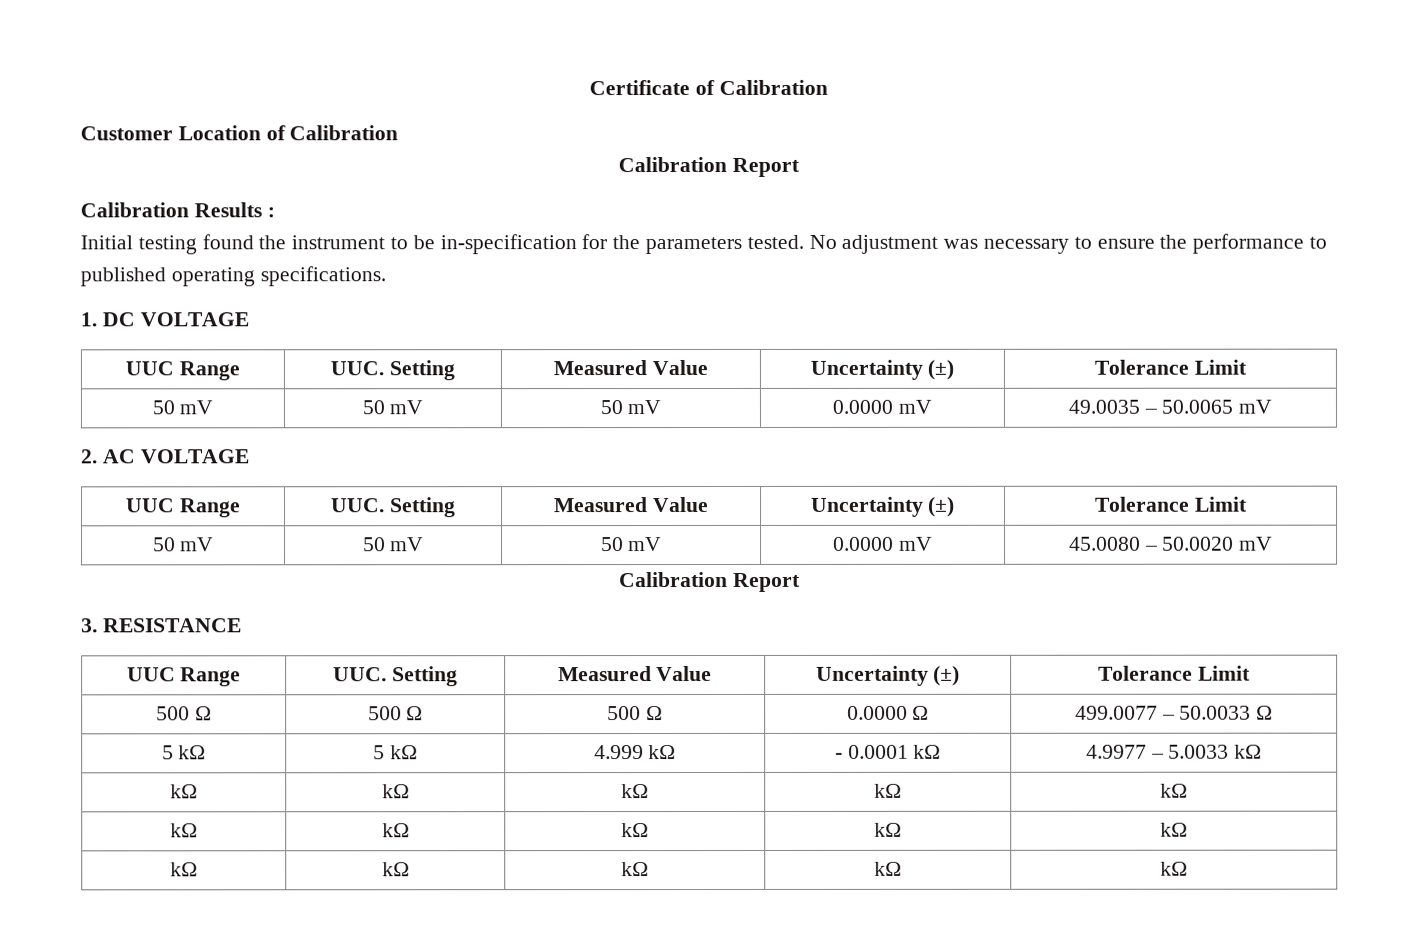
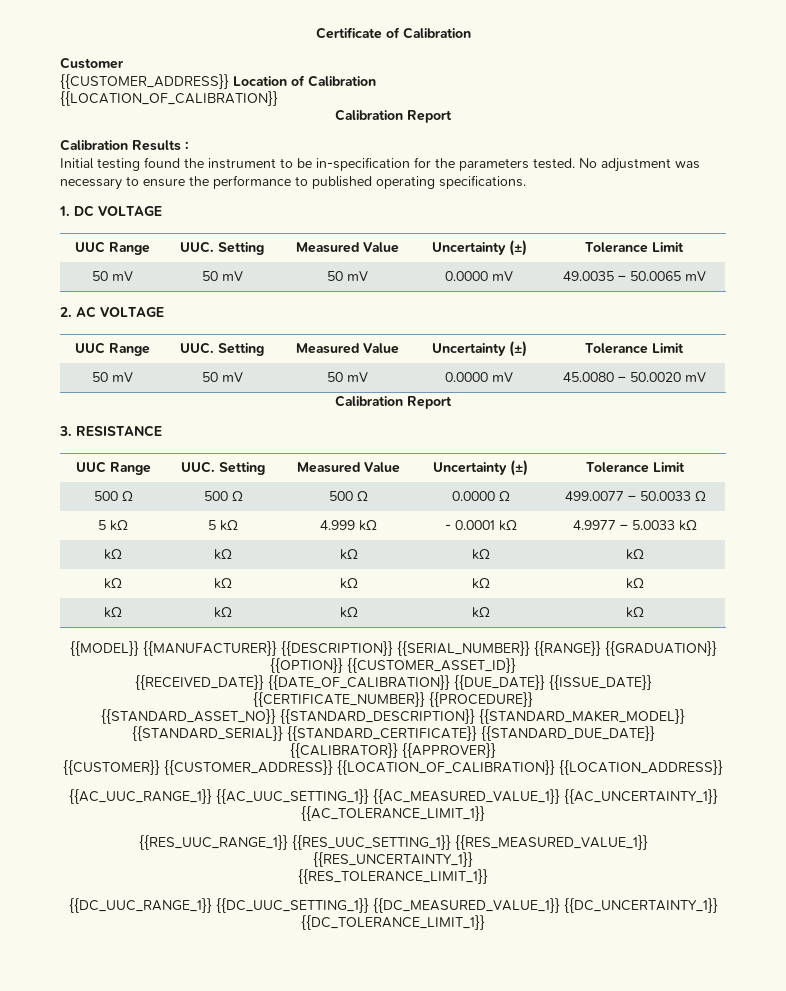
(173, 133) none -> [60,74,229,89] // {{CUSTOMER_ADDRESS}}
(399, 133) none -> [60,91,278,106] // {{LOCATION_OF_CALIBRATION}}
(1188, 868) none -> [69,641,717,656] [270,658,516,673] [134,675,652,690] [253,692,533,707] [101,709,685,724] [131,726,655,741] [290,743,496,758] [63,760,723,775] [68,789,718,804] [301,806,485,821] [138,835,648,850] [313,852,473,867] [298,869,488,884] [68,898,718,913] [301,915,485,930] // {{MODEL}} {{MANUFACTURER}} {{DESCRIPTION}} {{SERIAL_NUMBER}} {{RANGE}} {{GRADUATION}} {{OPTION}} {{CUSTOMER_ASSET_ID}} // {{RECEIVED_DATE}} {{DATE_OF_CALIBRATION}} {{DUE_DATE}} {{ISSUE_DATE}} {{CERTIFICATE_NUMBER}} {{PROCEDURE}} // {{STANDARD_ASSET_NO}} {{STANDARD_DESCRIPTION}} {{STANDARD_MAKER_MODEL}} {{STANDARD_SERIAL}} {{STANDARD_CERTIFICATE}} {{STANDARD_DUE_DATE}} // {{CALIBRATOR}} {{APPROVER}} // {{CUSTOMER}} {{CUSTOMER_ADDRESS}} {{LOCATION_OF_CALIBRATION}} {{LOCATION_ADDRESS}} // {{AC_UUC_RANGE_1}} {{AC_UUC_SETTING_1}} {{AC_MEASURED_VALUE_1}} {{AC_UNCERTAINTY_1}} {{AC_TOLERANCE_LIMIT_1}} // {{RES_UUC_RANGE_1}} {{RES_UUC_SETTING_1}} {{RES_MEASURED_VALUE_1}} {{RES_UNCERTAINTY_1}} // {{RES_TOLERANCE_LIMIT_1}} // {{DC_UUC_RANGE_1}} {{DC_UUC_SETTING_1}} {{DC_MEASURED_VALUE_1}} {{DC_UNCERTAINTY_1}} {{DC_TOLERANCE_LIMIT_1}}

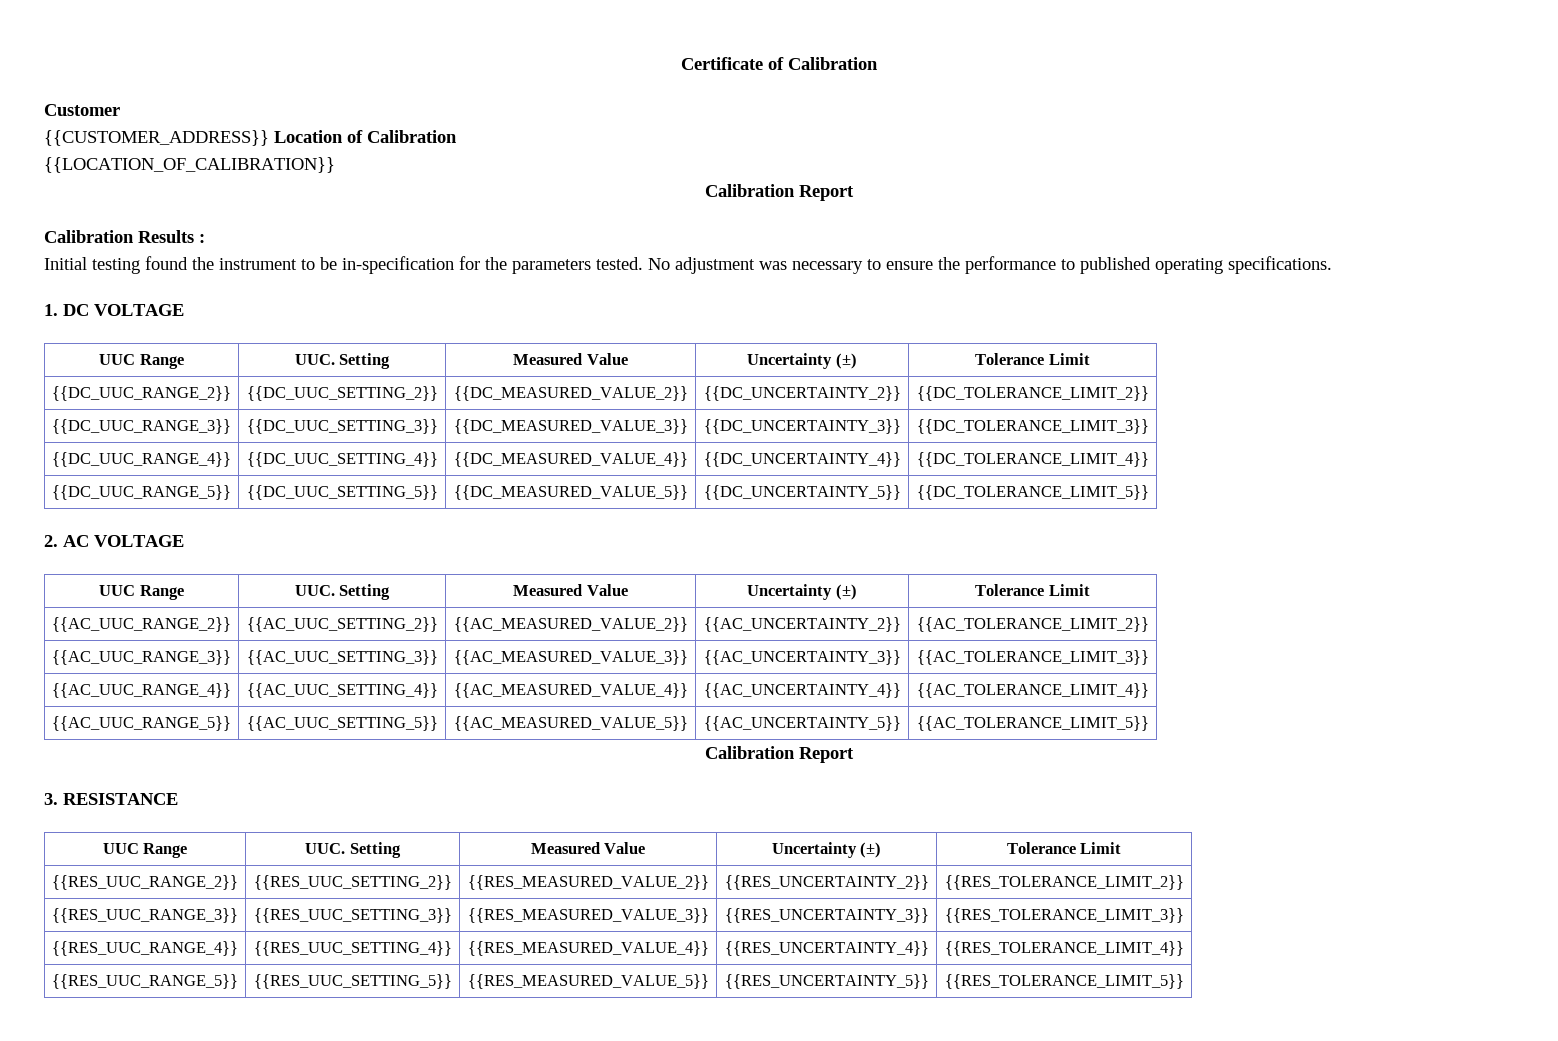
[92,271,133,281] [201,271,243,281] [327,271,369,281] [445,271,513,281] [562,271,706,281] 50 mV | 50 mV | 50 mV | 0.0000 mV | 49.0035 – 50.0065 mV -> [52,386,231,401] [246,386,438,401] [453,386,688,401] [703,386,901,401] [916,386,1149,401] [52,419,231,434] [246,419,438,434] [453,419,688,434] [703,419,901,434] [916,419,1149,434] [52,452,231,467] [246,452,438,467] [453,452,688,467] [703,452,901,467] [916,452,1149,467] [52,485,231,500] [246,485,438,500] [453,485,688,500] [703,485,901,500] [916,485,1149,500] {{DC_UUC_RANGE_2}} | {{DC_UUC_SETTING_2}} | {{DC_MEASURED_VALUE_2}} | {{DC_UNCERTAINTY_2}} | {{DC_TOLERANCE_LIMIT_2}} // {{DC_UUC_RANGE_3}} | {{DC_UUC_SETTING_3}} | {{DC_MEASURED_VALUE_3}} | {{DC_UNCERTAINTY_3}} | {{DC_TOLERANCE_LIMIT_3}} // {{DC_UUC_RANGE_4}} | {{DC_UUC_SETTING_4}} | {{DC_MEASURED_VALUE_4}} | {{DC_UNCERTAINTY_4}} | {{DC_TOLERANCE_LIMIT_4}} // {{DC_UUC_RANGE_5}} | {{DC_UUC_SETTING_5}} | {{DC_MEASURED_VALUE_5}} | {{DC_UNCERTAINTY_5}} | {{DC_TOLERANCE_LIMIT_5}}
[92,372,133,382] [201,372,243,382] [327,372,369,382] [445,372,513,382] [562,372,706,382] 50 mV | 50 mV | 50 mV | 0.0000 mV | 45.0080 – 50.0020 mV -> [52,617,231,632] [246,617,438,632] [453,617,688,632] [703,617,901,632] [916,617,1149,632] [52,650,231,665] [246,650,438,665] [453,650,688,665] [703,650,901,665] [916,650,1149,665] [52,683,231,698] [246,683,438,698] [453,683,688,698] [703,683,901,698] [916,683,1149,698] [52,716,231,731] [246,716,438,731] [453,716,688,731] [703,716,901,731] [916,716,1149,731] {{AC_UUC_RANGE_2}} | {{AC_UUC_SETTING_2}} | {{AC_MEASURED_VALUE_2}} | {{AC_UNCERTAINTY_2}} | {{AC_TOLERANCE_LIMIT_2}} // {{AC_UUC_RANGE_3}} | {{AC_UUC_SETTING_3}} | {{AC_MEASURED_VALUE_3}} | {{AC_UNCERTAINTY_3}} | {{AC_TOLERANCE_LIMIT_3}} // {{AC_UUC_RANGE_4}} | {{AC_UUC_SETTING_4}} | {{AC_MEASURED_VALUE_4}} | {{AC_UNCERTAINTY_4}} | {{AC_TOLERANCE_LIMIT_4}} // {{AC_UUC_RANGE_5}} | {{AC_UUC_SETTING_5}} | {{AC_MEASURED_VALUE_5}} | {{AC_UNCERTAINTY_5}} | {{AC_TOLERANCE_LIMIT_5}}
[93,491,133,501] [203,491,243,501] [329,491,369,501] [451,491,510,501] [564,491,706,501] [98,520,128,531] [208,520,238,531] [320,520,378,531] [444,520,517,531] [573,520,697,531] [104,549,122,560] [214,549,232,560] [339,549,358,560] [471,549,490,560] [626,549,644,560] [104,578,122,589] [214,578,232,589] [339,578,358,589] [471,578,490,589] [626,578,644,589] [104,607,122,618] [214,607,232,618] [339,607,358,618] [471,607,490,618] [626,607,644,618] [69,641,717,656] [270,658,516,673] [134,675,652,690] [253,692,533,707] [101,709,685,724] [131,726,655,741] [290,743,496,758] [63,760,723,775] [68,789,718,804] [301,806,485,821] [138,835,648,850] [313,852,473,867] [298,869,488,884] [68,898,718,913] [301,915,485,930] 500 Ω | 500 Ω | 500 Ω | 0.0000 Ω | 499.0077 – 50.0033 Ω // 5 kΩ | 5 kΩ | 4.999 kΩ | - 0.0001 kΩ | 4.9977 – 5.0033 kΩ // kΩ | kΩ | kΩ | kΩ | kΩ // kΩ | kΩ | kΩ | kΩ | kΩ // kΩ | kΩ | kΩ | kΩ | kΩ // {{MODEL}} {{MANUFACTURER}} {{DESCRIPTION}} {{SERIAL_NUMBER}} {{RANGE}} {{GRADUATION}} {{OPTION}} {{CUSTOMER_ASSET_ID}} // {{RECEIVED_DATE}} {{DATE_OF_CALIBRATION}} {{DUE_DATE}} {{ISSUE_DATE}} {{CERTIFICATE_NUMBER}} {{PROCEDURE}} // {{STANDARD_ASSET_NO}} {{STANDARD_DESCRIPTION}} {{STANDARD_MAKER_MODEL}} {{STANDARD_SERIAL}} {{STANDARD_CERTIFICATE}} {{STANDARD_DUE_DATE}} // {{CALIBRATOR}} {{APPROVER}} // {{CUSTOMER}} {{CUSTOMER_ADDRESS}} {{LOCATION_OF_CALIBRATION}} {{LOCATION_ADDRESS}} // {{AC_UUC_RANGE_1}} {{AC_UUC_SETTING_1}} {{AC_MEASURED_VALUE_1}} {{AC_UNCERTAINTY_1}} {{AC_TOLERANCE_LIMIT_1}} // {{RES_UUC_RANGE_1}} {{RES_UUC_SETTING_1}} {{RES_MEASURED_VALUE_1}} {{RES_UNCERTAINTY_1}} // {{RES_TOLERANCE_LIMIT_1}} // {{DC_UUC_RANGE_1}} {{DC_UUC_SETTING_1}} {{DC_MEASURED_VALUE_1}} {{DC_UNCERTAINTY_1}} {{DC_TOLERANCE_LIMIT_1}} -> [52,875,238,890] [253,875,452,890] [467,875,709,890] [724,875,929,890] [944,875,1184,890] [52,908,238,923] [253,908,452,923] [467,908,709,923] [724,908,929,923] [944,908,1184,923] [52,941,238,956] [253,941,452,956] [467,941,709,956] [724,941,929,956] [944,941,1184,956] [52,974,238,989] [253,974,452,989] [467,974,709,989] [724,974,929,989] [944,974,1184,989] {{RES_UUC_RANGE_2}} | {{RES_UUC_SETTING_2}} | {{RES_MEASURED_VALUE_2}} | {{RES_UNCERTAINTY_2}} | {{RES_TOLERANCE_LIMIT_2}} // {{RES_UUC_RANGE_3}} | {{RES_UUC_SETTING_3}} | {{RES_MEASURED_VALUE_3}} | {{RES_UNCERTAINTY_3}} | {{RES_TOLERANCE_LIMIT_3}} // {{RES_UUC_RANGE_4}} | {{RES_UUC_SETTING_4}} | {{RES_MEASURED_VALUE_4}} | {{RES_UNCERTAINTY_4}} | {{RES_TOLERANCE_LIMIT_4}} // {{RES_UUC_RANGE_5}} | {{RES_UUC_SETTING_5}} | {{RES_MEASURED_VALUE_5}} | {{RES_UNCERTAINTY_5}} | {{RES_TOLERANCE_LIMIT_5}}

